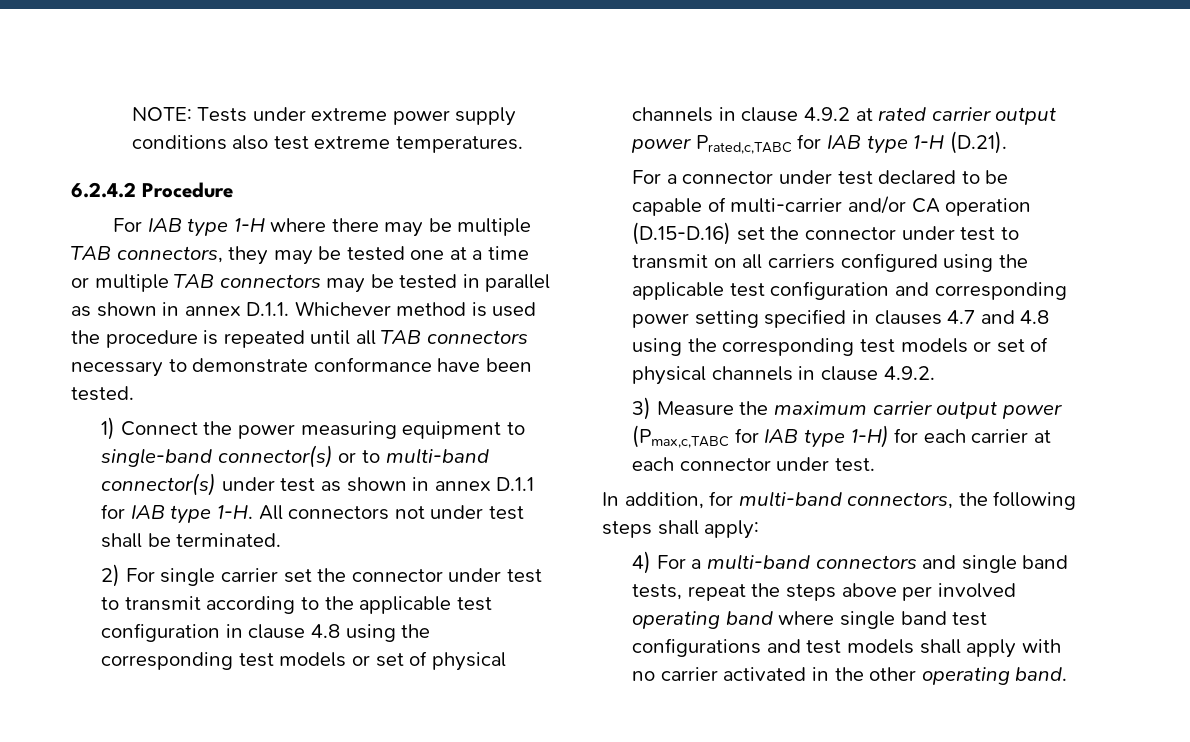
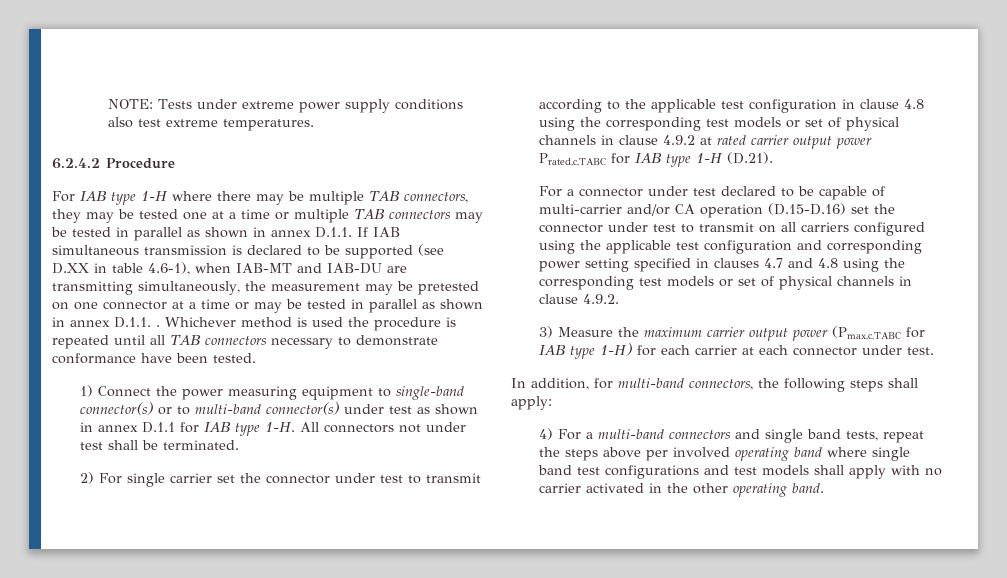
(290, 309) none -> [357,227,400,237] [52,244,444,259] [52,262,407,275] [52,281,479,295] [52,299,483,313] [52,317,160,328] If IAB simultaneous transmission is declared to be supported (see D.XX in table 4.6-1), when IAB-MT and IAB-DU are transmitting simultaneously, the measurement may be pretested on one connector at a time or may be tested in parallel as shown in annex D.1.1. .

